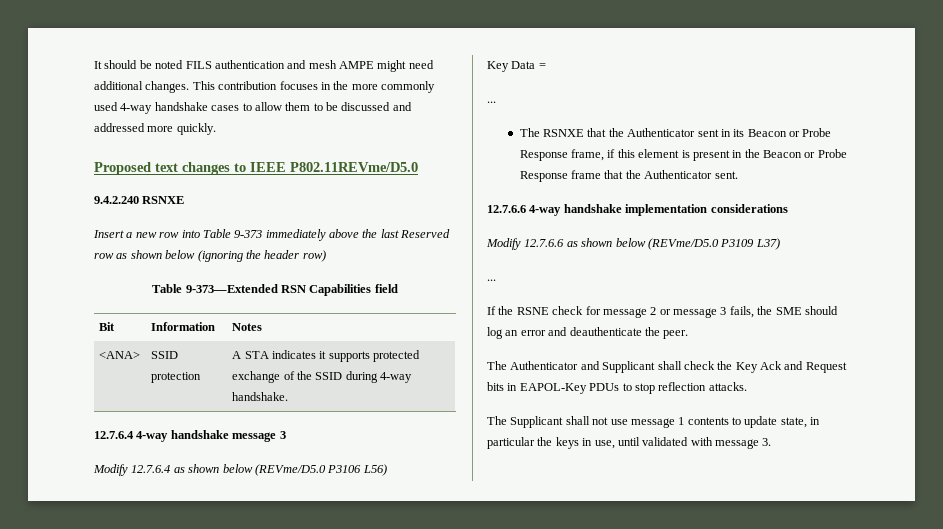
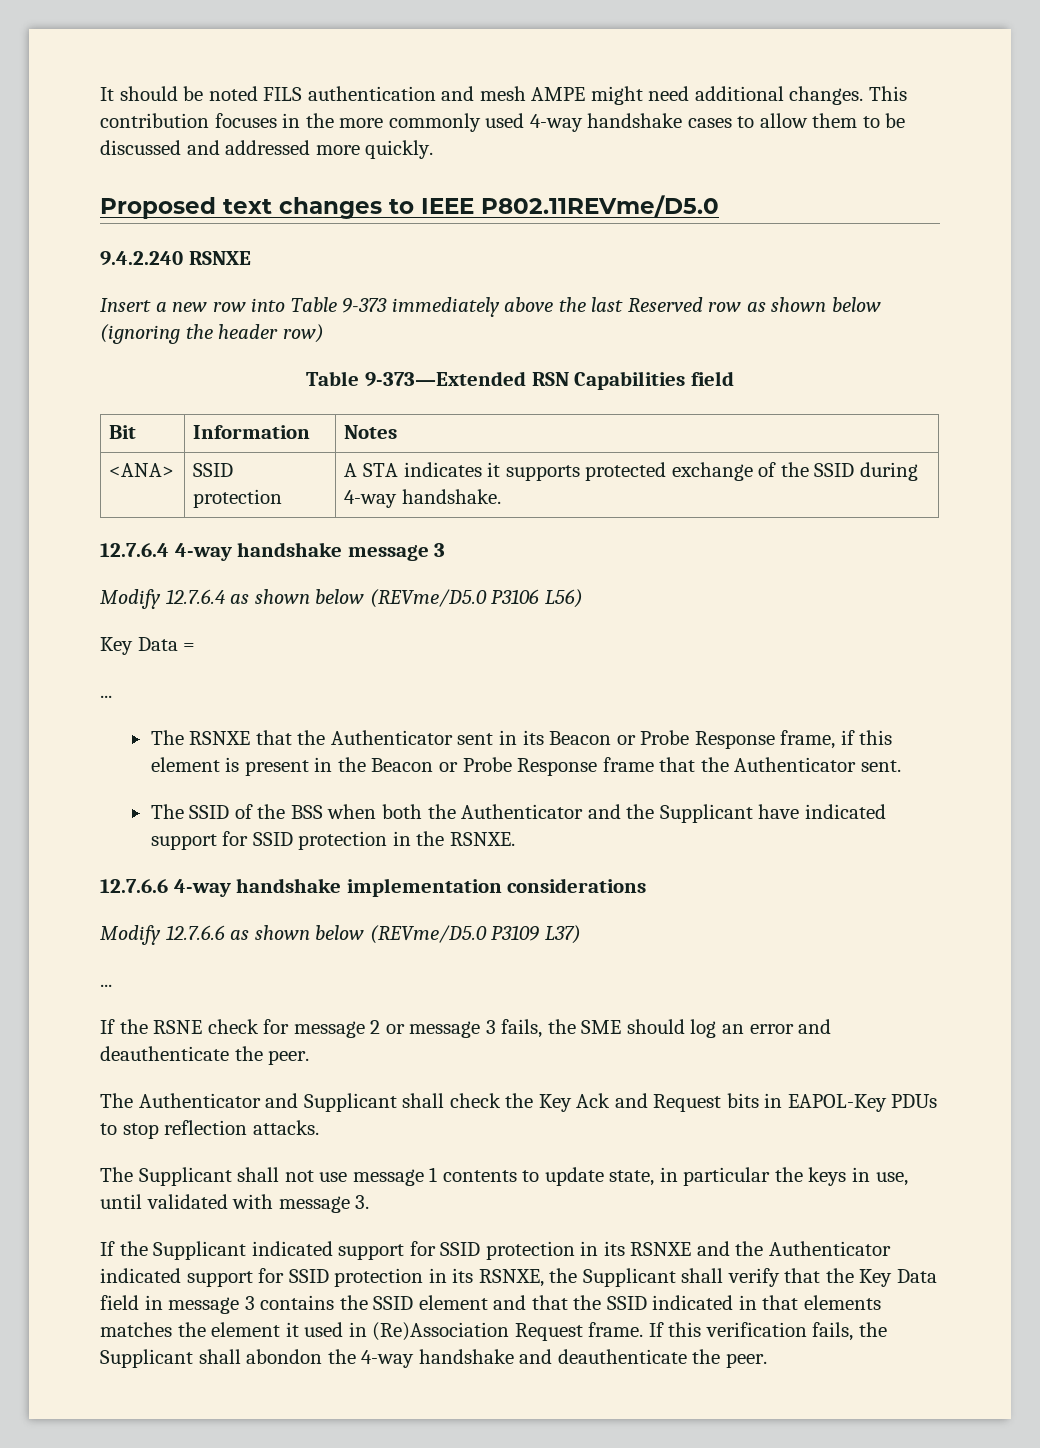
(738, 175) none -> [150,804,886,823] [150,831,516,850] // The SSID of the BSS when both the Authenticator and the Supplicant have indicated support for SSID protection in the RSNXE.
(772, 442) none -> [100,1241,891,1260] [100,1268,938,1287] [100,1295,882,1314] [100,1322,887,1341] [100,1349,767,1368] // If the Supplicant indicated support for SSID protection in its RSNXE and the Authenticator indicated support for SSID protection in its RSNXE, the Supplicant shall verify that the Key Data field in message 3 contains the SSID element and that the SSID indicated in that elements matches the element it used in (Re)Association Request frame. If this verification fails, the Supplicant shall abondon the 4-way handshake and deauthenticate the peer.

